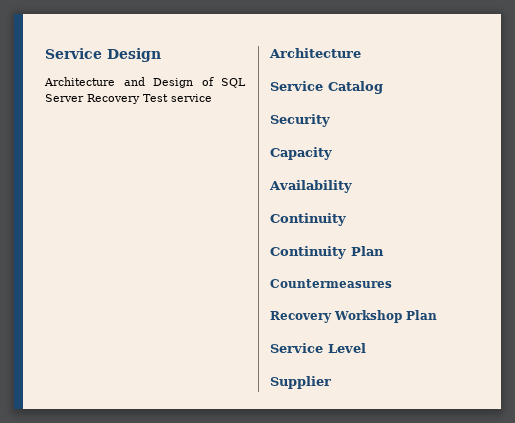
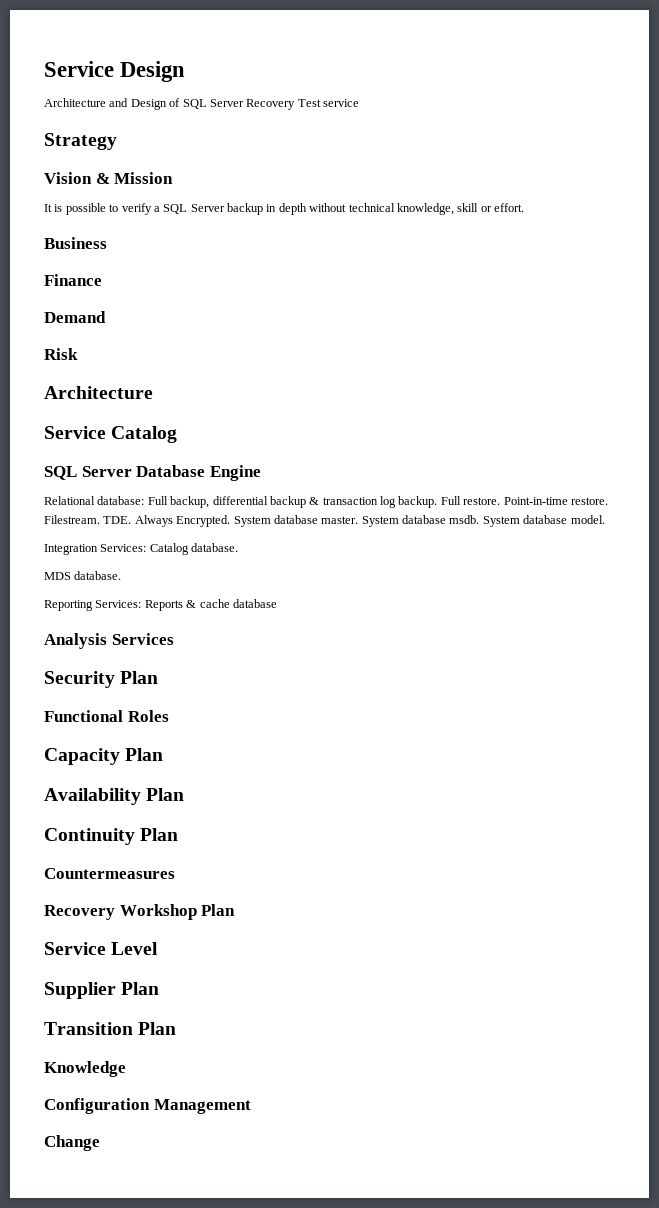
[269,48,361,58] [270,81,383,94] [270,114,330,127] Architecture // Service Catalog // Security -> [44,133,117,150] [44,172,174,184] [44,203,524,215] [44,237,107,249] [44,274,102,286] [44,311,106,323] [44,348,78,360] [44,386,153,399] [44,426,178,443] [44,465,261,481] [44,496,608,508] [44,515,605,527] [44,543,239,555] [44,571,122,580] [44,599,277,611] [44,633,174,649] [44,671,159,688] [44,710,169,722] Strategy // Vision & Mission // It is possible to verify a SQL Server backup in depth without technical knowledge, skill or effort. // Business // Finance // Demand // Risk // Architecture // Service Catalog // SQL Server Database Engine // Relational database: Full backup, differential backup & transaction log backup. Full restore. Point-in-time restore. Filestream. TDE. Always Encrypted. System database master. System database msdb. System database model. // Integration Services: Catalog database. // MDS database. // Reporting Services: Reports & cache database // Analysis Services // Security Plan // Functional Roles
(332, 153) none -> [125,748,164,761] Plan
[270,213,346,226] // Continuity -> [146,788,185,801] Plan
(331, 382) none -> [121,982,160,995] [44,1022,177,1035] [44,1061,126,1077] [44,1098,251,1114] [44,1135,100,1151] Plan // Transition Plan // Knowledge // Configuration Management // Change

